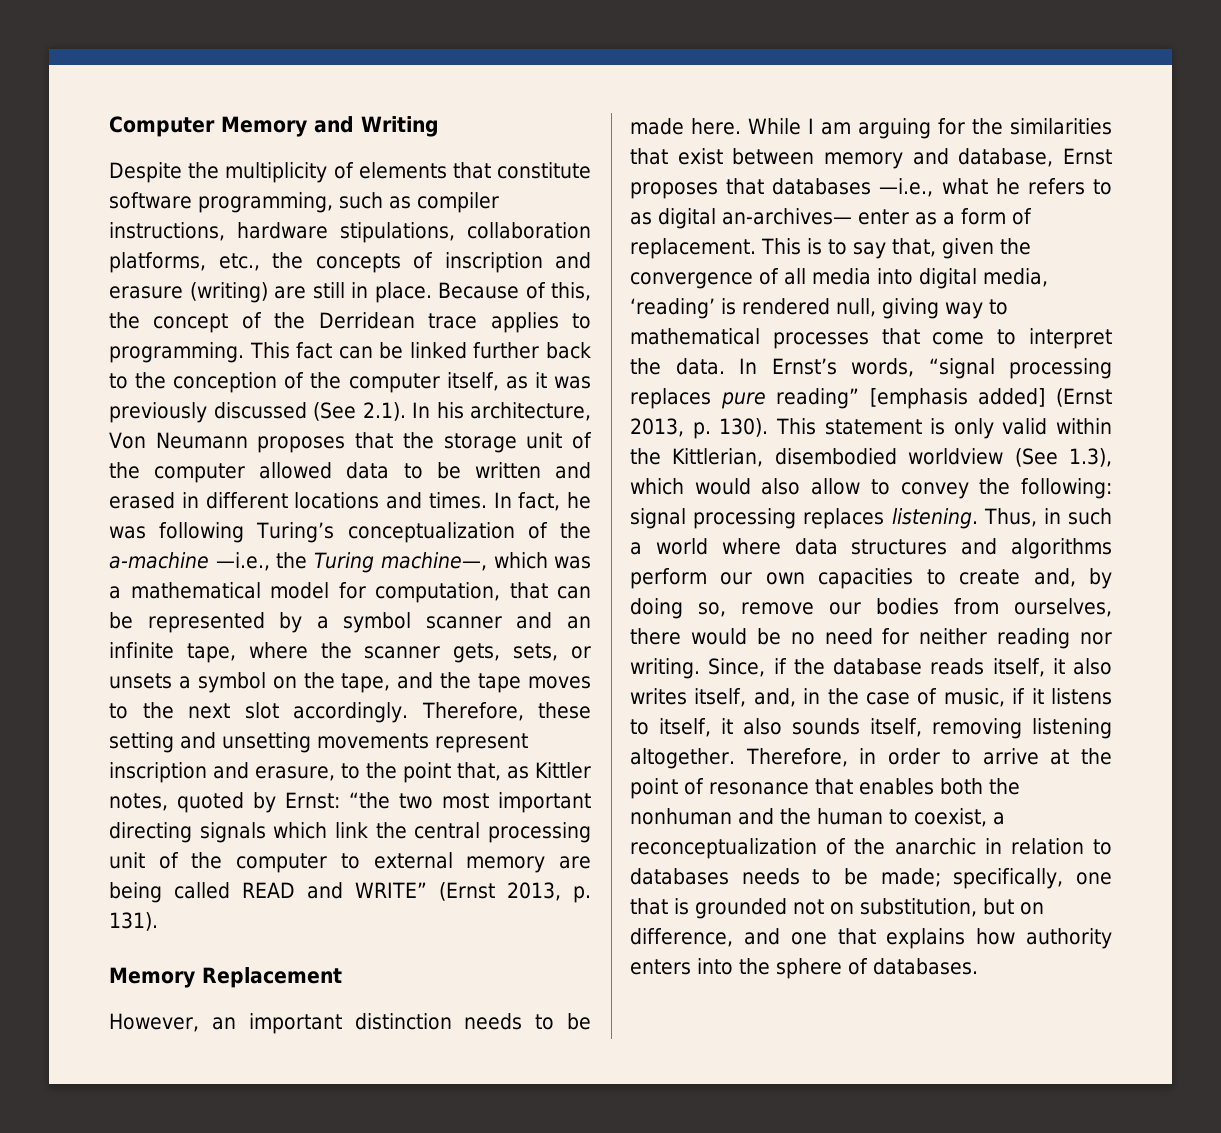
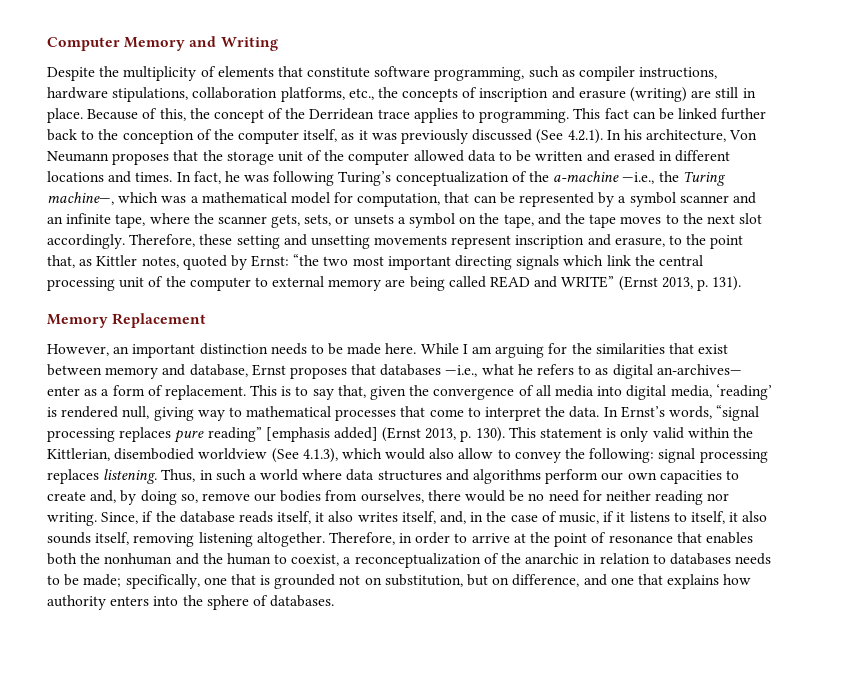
[362,402,406,421] 2.1). -> [567,129,603,144] 4.2.1).
[1069,448,1112,467] 1.3), -> [302,448,338,463] 4.1.3),

